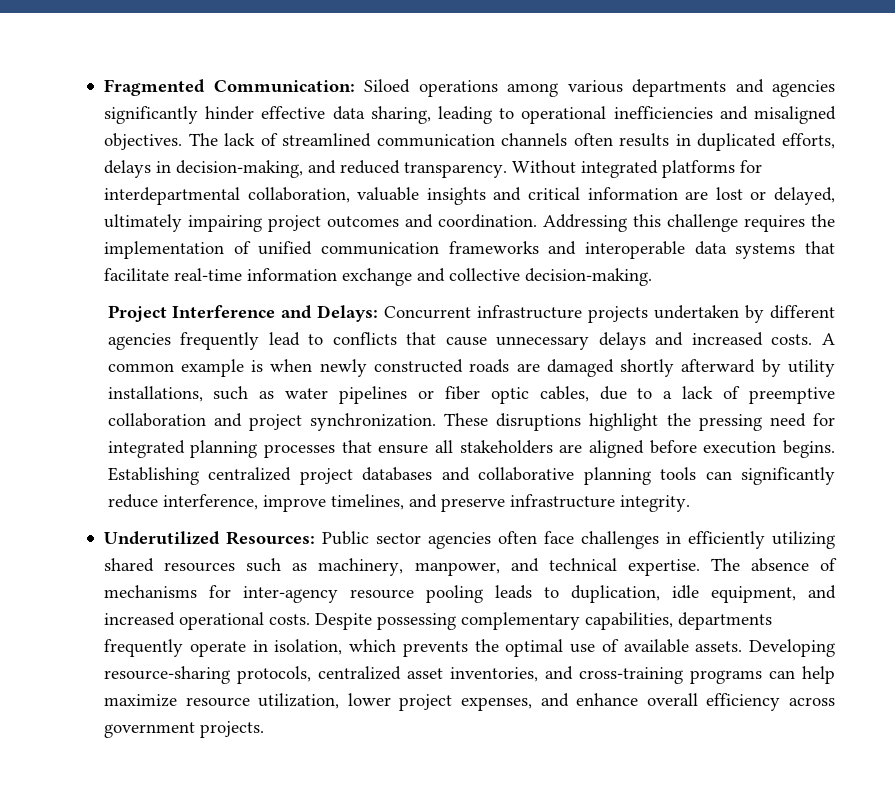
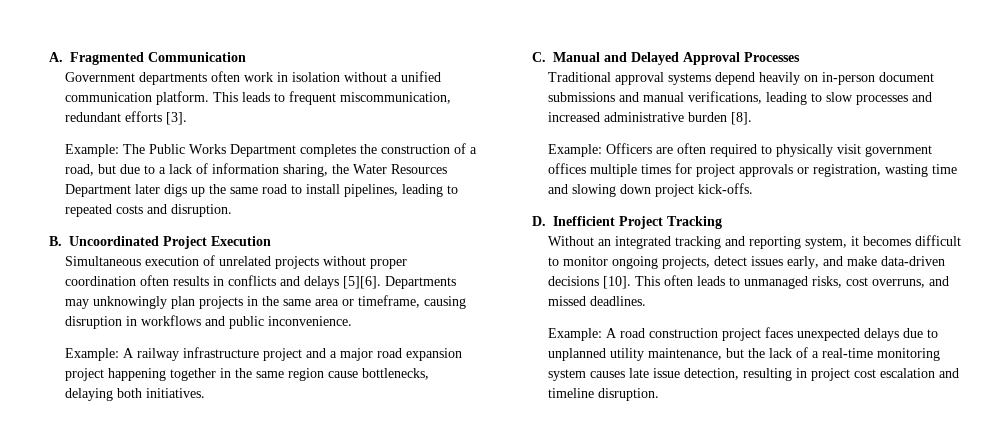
[104,79,835,97] [104,106,836,124] [104,133,836,151] [104,160,763,178] [104,187,836,205] [104,214,836,232] [104,241,835,259] [104,268,653,286] [107,305,836,323] [107,332,835,350] [107,359,835,377] [107,386,589,404] Fragmented Communication: Siloed operations among various departments and agencies significantly hinder effective data sharing, leading to operational inefficiencies and misaligned objectives. The lack of streamlined communication channels often results in duplicated efforts, delays in decision-making, and reduced transparency. Without integrated platforms for interdepartmental collaboration, valuable insights and critical information are lost or delayed, ultimately impairing project outcomes and coordination. Addressing this challenge requires the implementation of unified communication frameworks and interoperable data systems that facilitate real-time information exchange and collective decision-making. // Project Interference and Delays: Concurrent infrastructure projects undertaken by different agencies frequently lead to conflicts that cause unnecessary delays and increased costs. A common example is when newly constructed roads are damaged shortly afterward by utility installations, such as water pipelines or fiber optic cables, -> [48,52,246,65] [65,71,442,85] [65,91,452,105] [65,111,188,125] [65,143,478,157] [65,164,117,176] A. Fragmented Communication // Government departments often work in isolation without a unified communication platform. This leads to frequent miscommunication, redundant efforts [3]. // Example: The Public Works Department completes the construction of a road, but
[748,387,835,404] [107,413,835,431] [107,440,835,458] [107,467,836,485] [107,494,690,512] [104,531,836,549] [104,558,837,576] [104,585,837,603] [104,612,773,630] [104,639,836,657] [104,666,835,684] [104,693,836,711] [104,721,265,738] preemptive collaboration and project synchronization. These disruptions highlight the pressing need for integrated planning processes that ensure all stakeholders are aligned before execution begins. Establishing centralized project databases and collaborative planning tools can significantly reduce interference, improve timelines, and preserve infrastructure integrity. // Underutilized Resources: Public sector agencies often face challenges in efficiently utilizing shared resources such as machinery, manpower, and technical expertise. The absence of mechanisms for inter-agency resource pooling leads to duplication, idle equipment, and increased operational costs. Despite possessing complementary capabilities, departments frequently operate in isolation, which prevents the optimal use of available assets. Developing resource-sharing protocols, centralized asset inventories, and cross-training programs can help maximize resource utilization, lower project expenses, and enhance overall efficiency across government projects. -> [212,163,448,177] [65,184,459,197] [65,204,233,217] [48,236,271,249] [65,255,408,269] [65,275,457,289] [65,295,467,309] [65,315,353,329] [65,347,463,361] [65,368,430,381] [65,388,206,401] [531,52,800,65] [548,72,935,85] [548,91,933,105] [548,112,753,125] [548,143,933,157] [548,163,958,177] [548,183,754,197] [531,216,722,229] [548,235,962,249] [548,256,946,269] [548,275,950,289] [548,296,647,306] [548,327,939,341] [548,347,941,361] [548,368,960,381] [548,388,660,401] information sharing, the Water Resources Department later digs up the same road to install pipelines, leading to repeated costs and disruption. // B. Uncoordinated Project Execution // Simultaneous execution of unrelated projects without proper coordination often results in conflicts and delays [5][6]. Departments may unknowingly plan projects in the same area or timeframe, causing disruption in workflows and public inconvenience. // Example: A railway infrastructure project and a major road expansion project happening together in the same region cause bottlenecks, delaying both initiatives. // C. Manual and Delayed Approval Processes // Traditional approval systems depend heavily on in-person document submissions and manual verifications, leading to slow processes and increased administrative burden [8]. // Example: Officers are often required to physically visit government offices multiple times for project approvals or registration, wasting time and slowing down project kick-offs. // D. Inefficient Project Tracking // Without an integrated tracking and reporting system, it becomes difficult to monitor ongoing projects, detect issues early, and make data-driven decisions [10]. This often leads to unmanaged risks, cost overruns, and missed deadlines. // Example: A road construction project faces unexpected delays due to unplanned utility maintenance, but the lack of a real-time monitoring system causes late issue detection, resulting in project cost escalation and timeline disruption.

